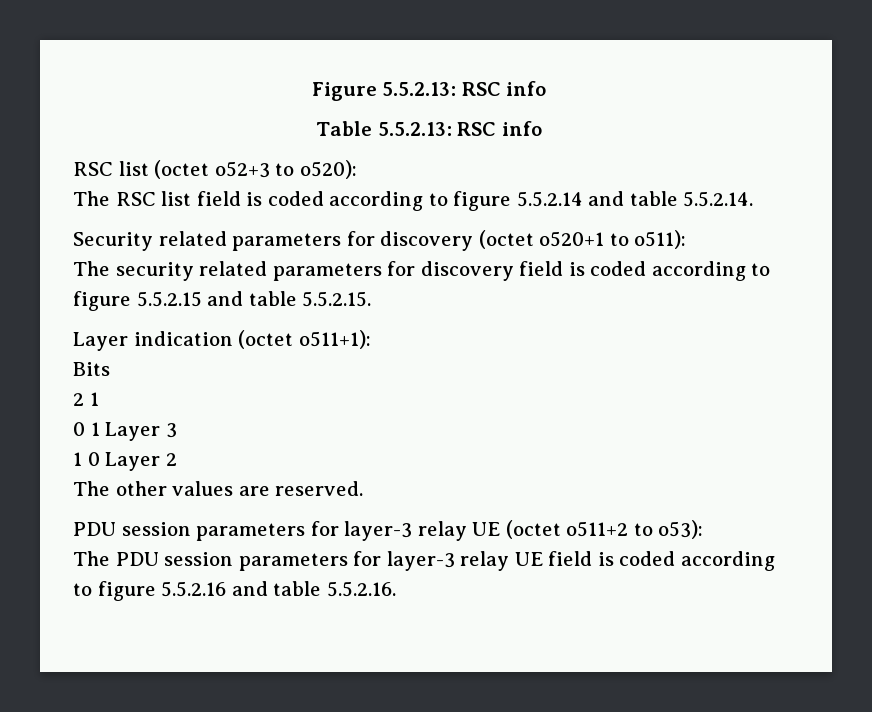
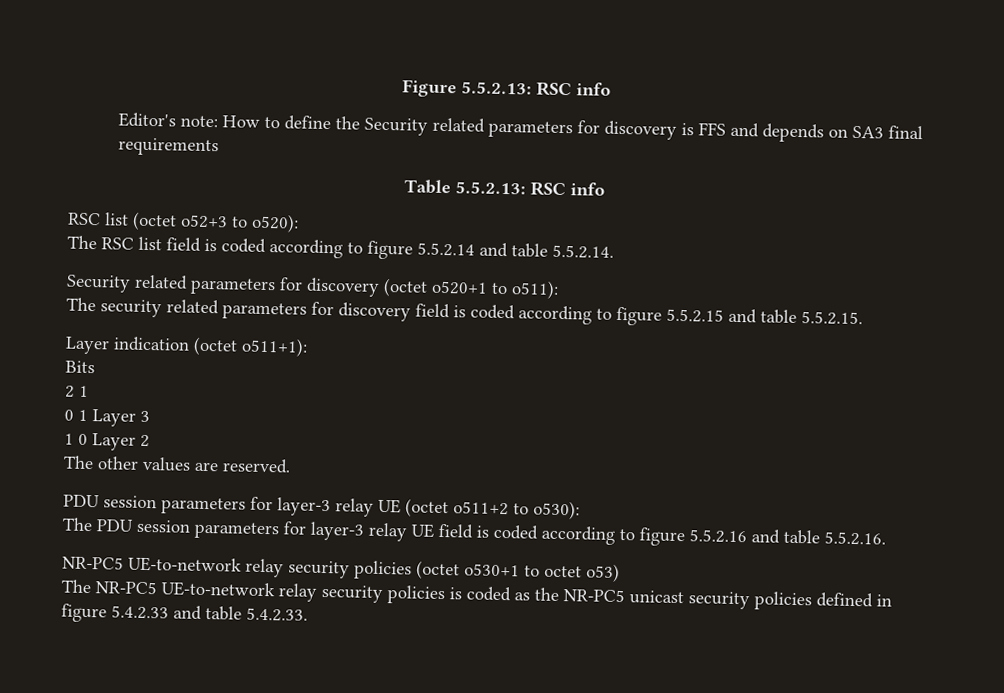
(547, 88) none -> [118,112,924,143] [118,137,220,157] // Editor's note: How to define the Security related parameters for discovery is FFS and depends on SA3 final requirements
[658,520,704,539] o53): -> [533,500,580,520] o530):
(396, 589) none -> [62,556,620,583] [61,579,892,611] [61,603,308,623] // NR-PC5 UE-to-network relay security policies (octet o530+1 to octet o53) // The NR-PC5 UE-to-network relay security policies is coded as the NR-PC5 unicast security policies defined in figure 5.4.2.33 and table 5.4.2.33.

